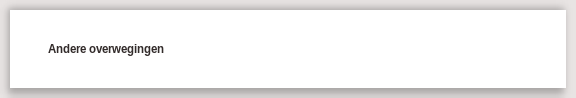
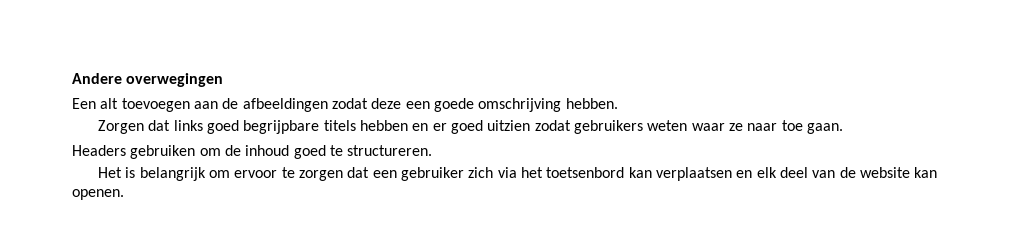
(165, 50) none -> [72,98,618,112] [98,120,843,134] [72,145,433,159] [98,167,938,181] [72,189,124,200] // Een alt toevoegen aan de afbeeldingen zodat deze een goede omschrijving hebben. // Zorgen dat links goed begrijpbare titels hebben en er goed uitzien zodat gebruikers weten waar ze naar toe gaan. // Headers gebruiken om de inhoud goed te structureren. // Het is belangrijk om ervoor te zorgen dat een gebruiker zich via het toetsenbord kan verplaatsen en elk deel van de website kan openen.

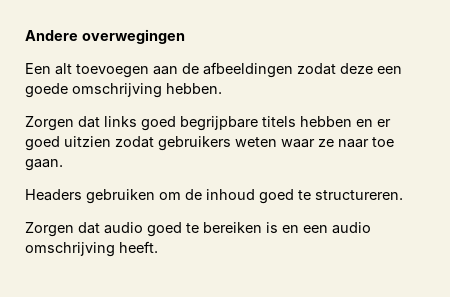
[98,167,938,181] [72,189,124,200] Het is belangrijk om ervoor te zorgen dat een gebruiker zich via het toetsenbord kan verplaatsen en elk deel van de website kan openen. -> [25,222,371,237] [25,241,158,257] Zorgen dat audio goed te bereiken is en een audio omschrijving heeft.

